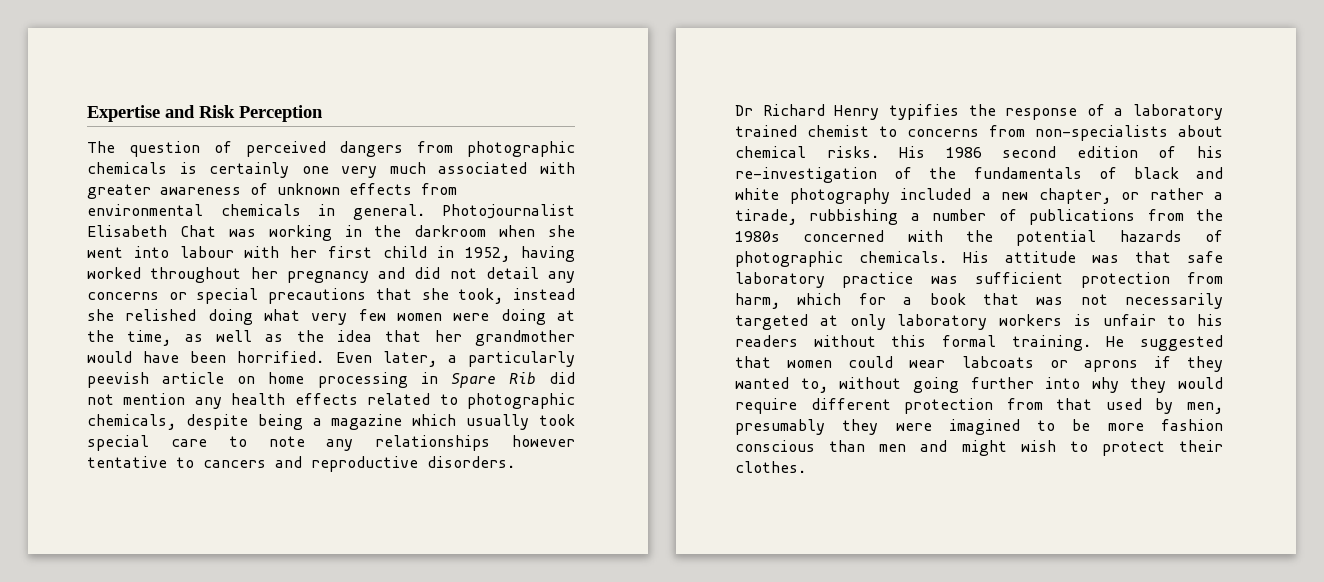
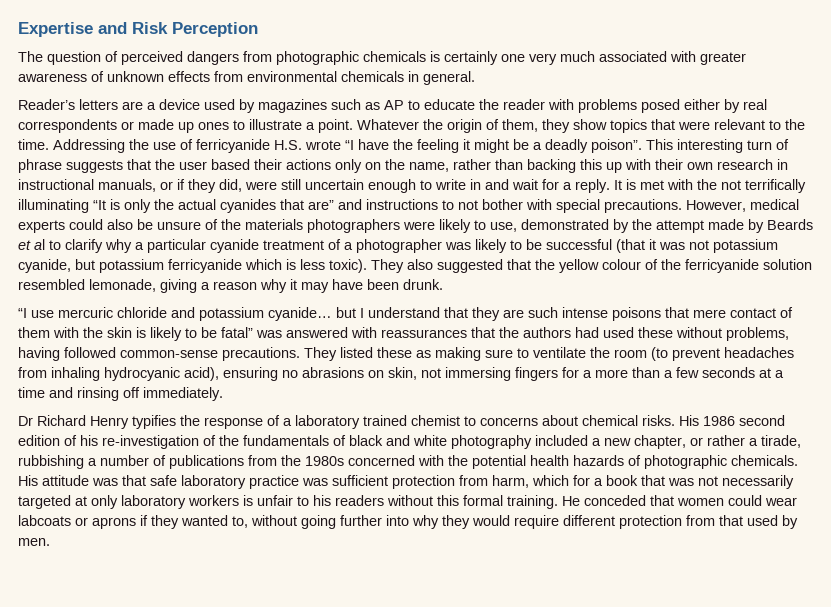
[442,204,575,219] [87,225,575,241] [87,246,575,262] [87,267,575,283] [87,288,575,304] [87,309,575,325] [87,330,575,346] [87,351,575,367] [87,372,575,388] [87,393,575,409] [87,414,575,430] [87,435,575,451] [87,456,515,472] Photojournalist Elisabeth Chat was working in the darkroom when she went into labour with her first child in 1952, having worked throughout her pregnancy and did not detail any concerns or special precautions that she took, instead she relished doing what very few women were doing at the time, as well as the idea that her grandmother would have been horrified. Even later, a particularly peevish article on home processing in Spare Rib did not mention any health effects related to photographic chemicals, despite being a magazine which usually took special care to note any relationships however tentative to cancers and reproductive disorders. -> [18,99,767,113] [18,119,805,133] [18,139,789,153] [18,159,788,173] [18,179,806,193] [18,199,799,213] [18,219,813,233] [18,239,778,253] [18,259,812,273] [18,279,443,293] [18,307,793,321] [18,327,789,341] [18,347,794,361] [18,367,784,381] [18,387,223,401] // Reader’s letters are a device used by magazines such as AP to educate the reader with problems posed either by real correspondents or made up ones to illustrate a point. Whatever the origin of them, they show topics that were relevant to the time. Addressing the use of ferricyanide H.S. wrote “I have the feeling it might be a deadly poison”. This interesting turn of phrase suggests that the user based their actions only on the name, rather than backing this up with their own research in instructional manuals, or if they did, were still uncertain enough to write in and wait for a reply. It is met with the not terrifically illuminating “It is only the actual cyanides that are” and instructions to not bother with special precautions. However, medical experts could also be unsure of the materials photographers were likely to use, demonstrated by the attempt made by Beards et al to clarify why a particular cyanide treatment of a photographer was likely to be successful (that it was not potassium cyanide, but potassium ferricyanide which is less toxic). They also suggested that the yellow colour of the ferricyanide solution resembled lemonade, giving a reason why it may have been drunk. // “I use mercuric chloride and potassium cyanide… but I understand that they are such intense poisons that mere contact of them with the skin is likely to be fatal” was answered with reassurances that the authors had used these without problems, having followed common-sense precautions. They listed these as making sure to ventilate the room (to prevent headaches from inhaling hydrocyanic acid), ensuring no abrasions on skin, not immersing fingers for a more than a few seconds at a time and rinsing off immediately.
[989,125,1168,141] from non-specialists -> (538, 421) none
(1097, 238) none -> [530,455,569,466] health
[1140,335,1223,351] suggested -> [584,495,646,506] conceded
[1187,402,1223,414] [735,419,1223,435] [735,440,1223,456] [735,461,806,473] men, presumably they were imagined to be more fashion conscious than men and might wish to protect their clothes. -> [18,538,50,546] men.

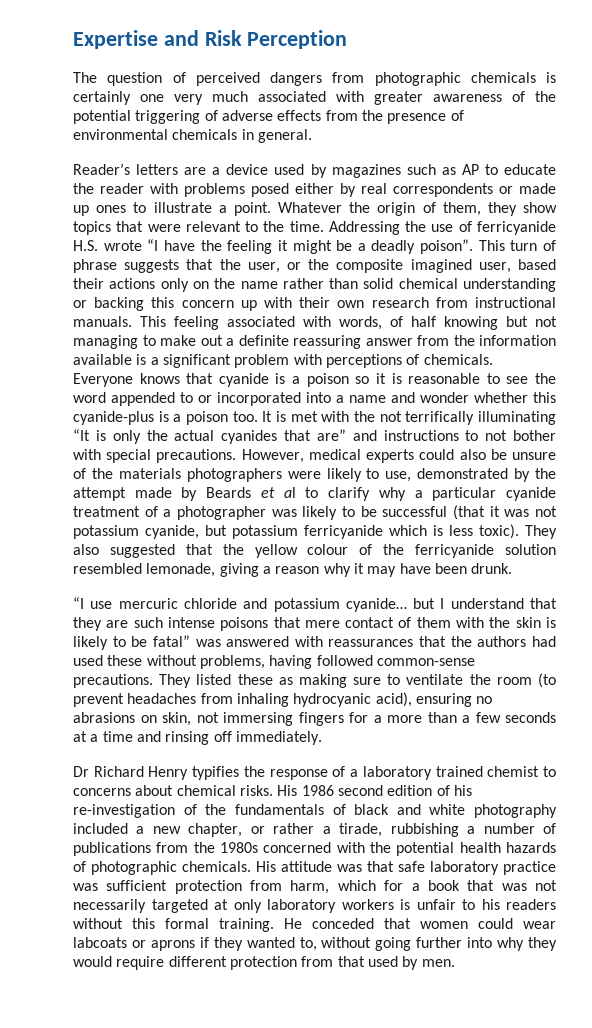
[107,71,243,82] unknown effects from -> [535,91,556,102] [73,110,464,124] the potential triggering of adverse effects from the presence of
[677,139,743,153] interesting -> (505, 245) none
[179,161,207,170] user -> [247,259,511,273] user, or the composite imagined user,
[409,162,449,172] name, -> [240,281,278,289] name
(523, 164) none -> [363,278,556,292] [73,300,87,308] solid chemical understanding or
(602, 164) none -> [181,300,234,308] concern
[777,159,788,170] [18,179,610,193] in instructional manuals, or if they did, were still uncertain enough to write in and wait for a reply. -> [435,297,556,308] [73,316,557,330] [73,335,556,349] [73,354,493,368] [73,373,557,387] [73,392,556,406] [73,411,258,425] from instructional manuals. This feeling associated with words, of half knowing but not managing to make out a definite reassuring answer from the information available is a significant problem with perceptions of chemicals. Everyone knows that cyanide is a poison so it is reasonable to see the word appended to or incorporated into a name and wonder whether this cyanide-plus is a poison too.

